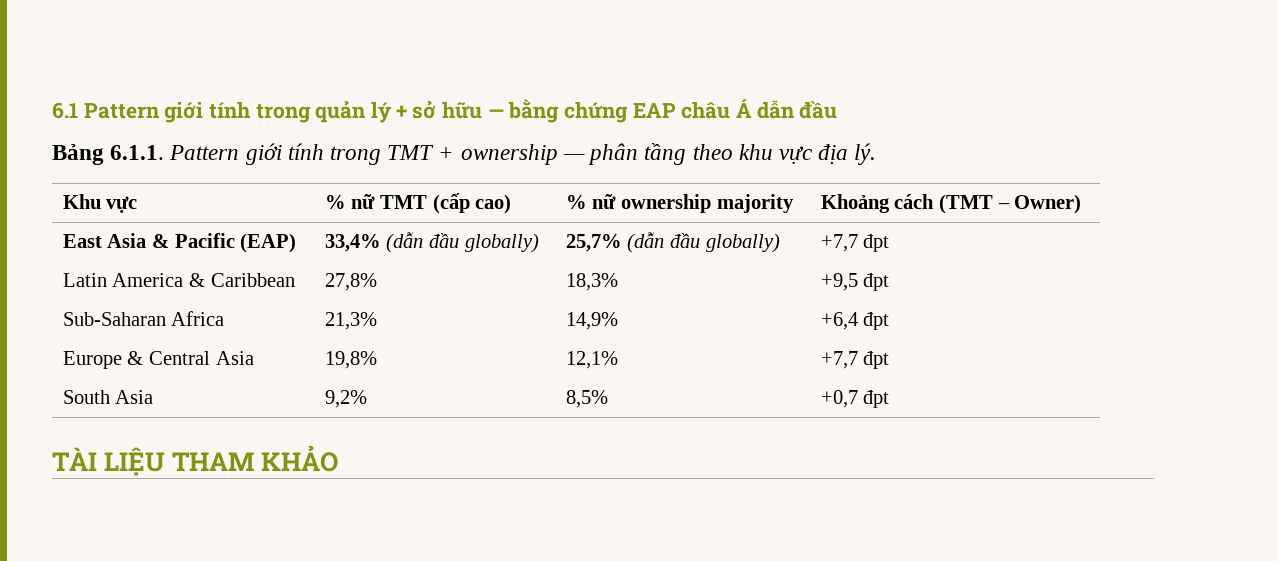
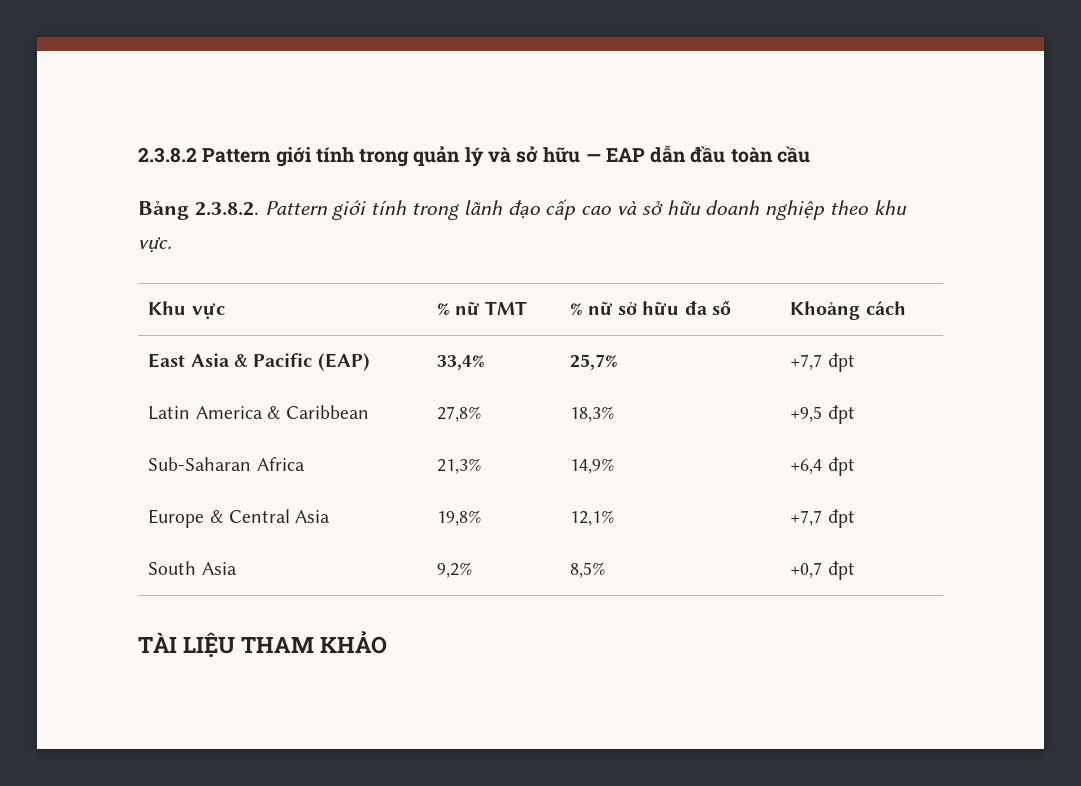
[52,102,78,119] 6.1 -> [138,147,197,163] 2.3.8.2
[395,105,407,118] + -> [487,147,511,163] và
[508,99,753,123] bằng chứng EAP châu Á -> [605,148,645,162] EAP
(838, 110) none -> [730,146,810,163] toàn cầu
[110,143,877,165] 6.1.1. Pattern giới tính trong TMT + ownership — phân tầng theo khu vực địa lý. -> [194,199,907,220] [138,237,172,253] 2.3.8.2. Pattern giới tính trong lãnh đạo cấp cao và sở hữu doanh nghiệp theo khu vực.
[432,193,512,214] [565,194,794,213] (cấp cao) | % nữ ownership majority -> [570,301,731,315] | % nữ sở hữu đa số
[938,194,1082,214] (TMT – Owner) -> (906, 308) none
[386,232,539,253] [565,232,780,253] (dẫn đầu globally) | 25,7% (dẫn đầu globally) -> [570,354,618,370] | 25,7%

